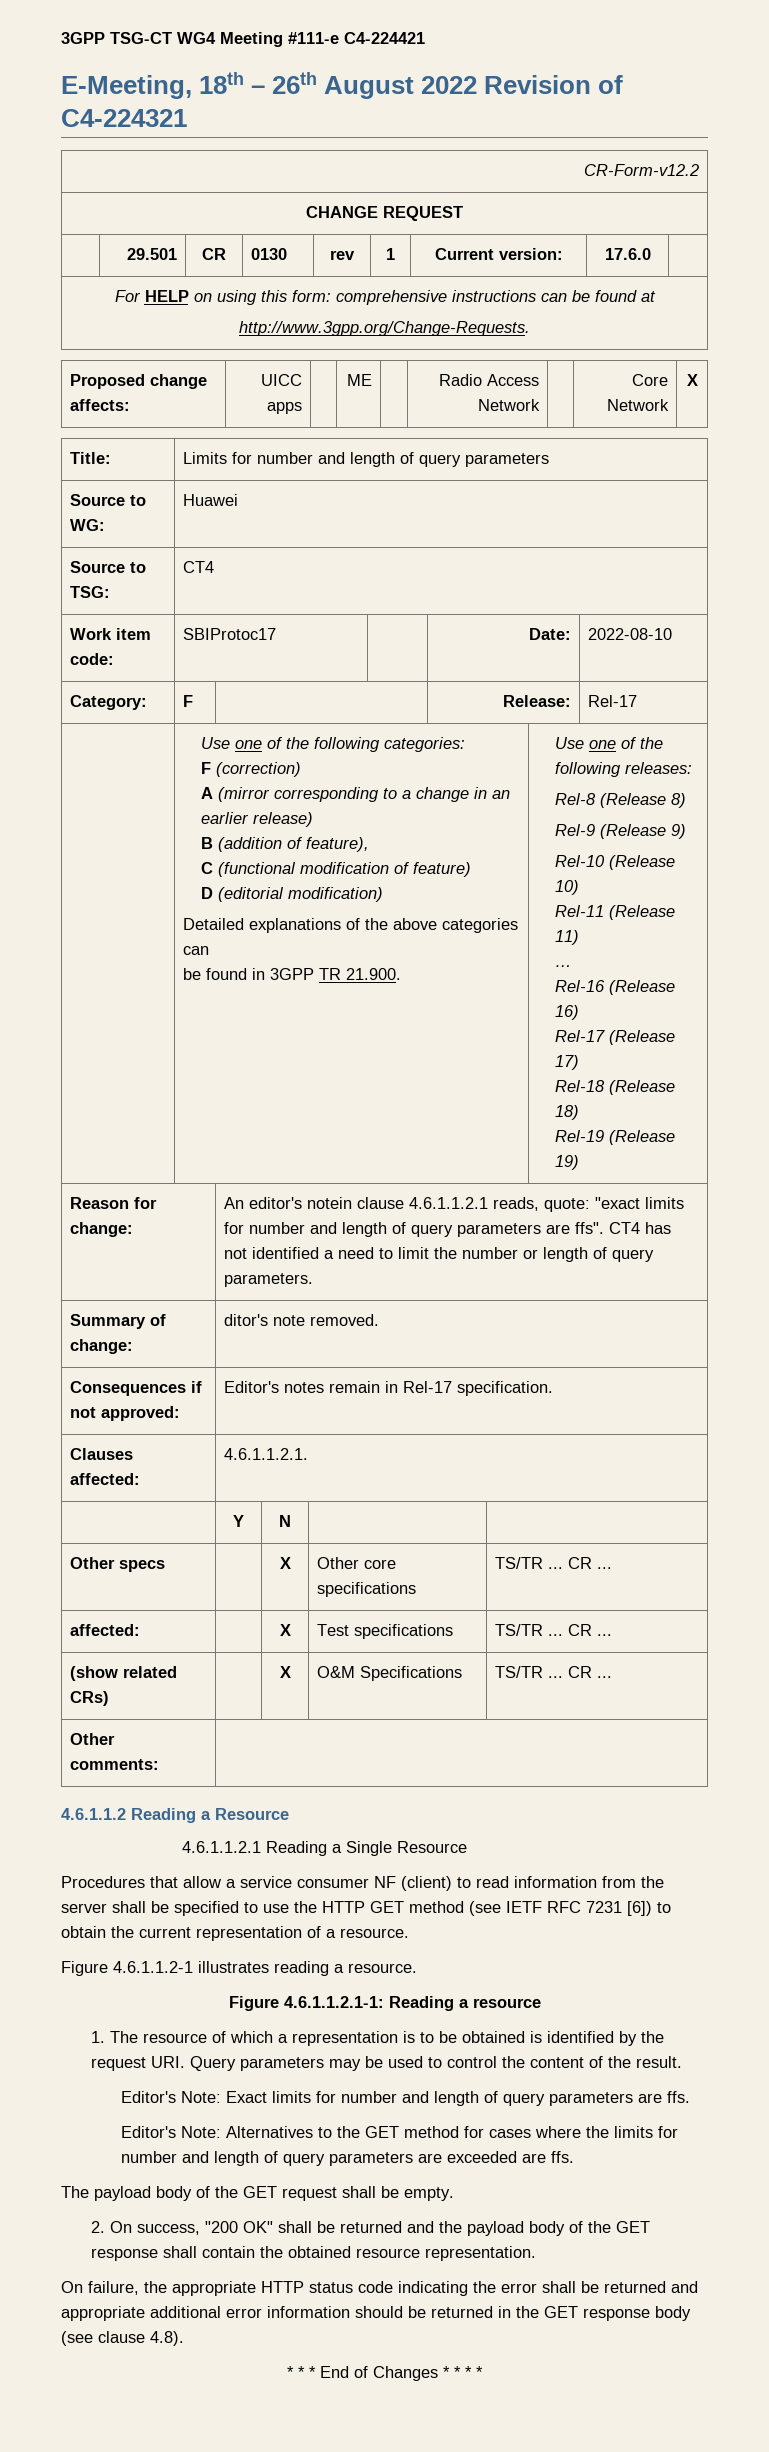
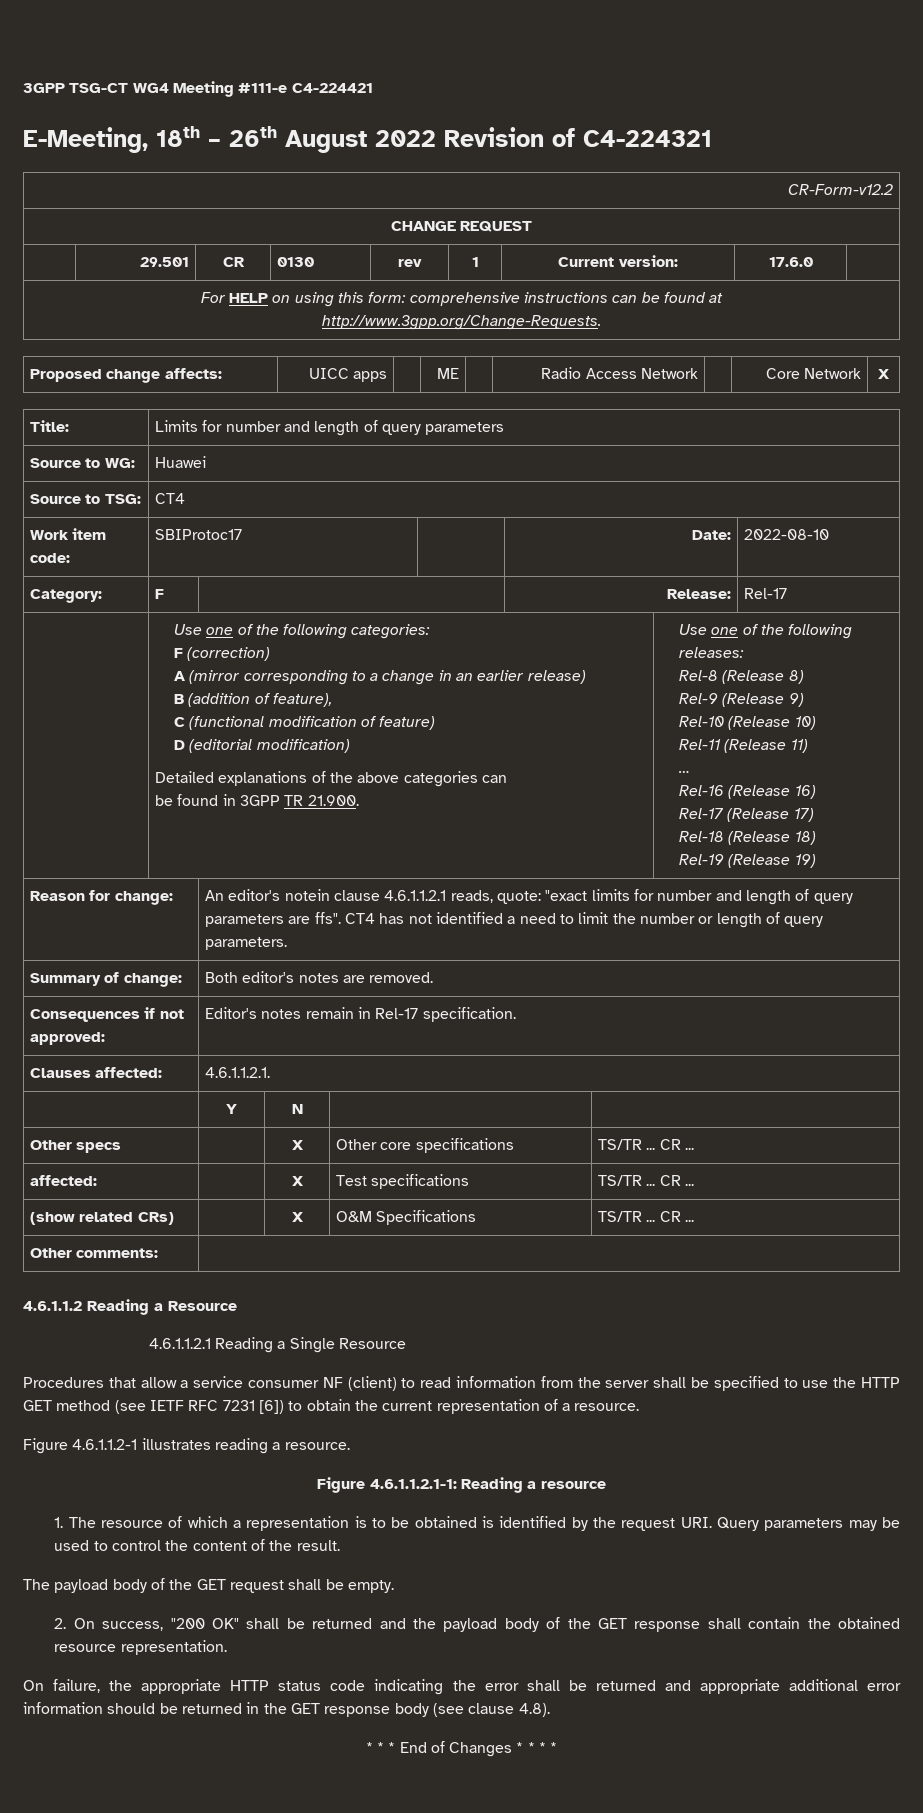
[224,1314,306,1326] ditor's note -> [205,971,365,983] Both editor's notes are
[121,2091,691,2106] [121,2126,679,2138] [121,2151,575,2166] // Editor's Note: Exact limits for number and length of query parameters are ffs. // Editor's Note: Alternatives to the GET method for cases where the limits for number and length of query parameters are exceeded are ffs. -> (340, 1545) none

